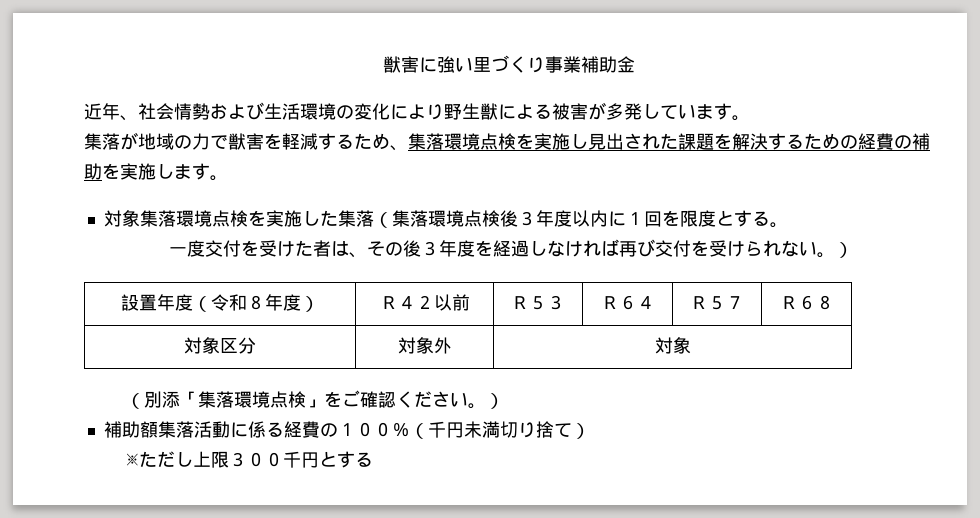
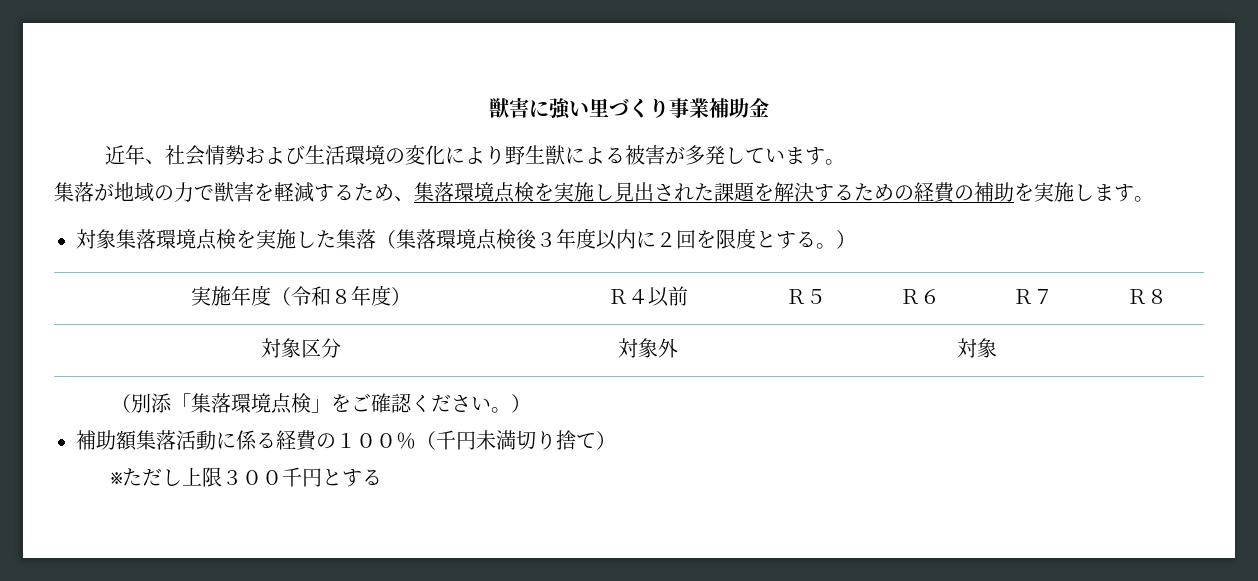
[625,212,644,225] １ -> [656,232,676,247] ２
[168,239,853,258] [121,294,157,311] // 一度交付を受けた者は、その後３年度を経過しなければ再び交付を受けられない。） // 設置 -> [836,230,856,249] [190,286,231,306] ） // 実施
[415,295,434,309] ２ -> (648, 296) none
[547,295,565,310] [600,295,655,310] [690,296,726,310] ３ | Ｒ６４ | Ｒ５ -> [899,289,940,304] [1013,289,1033,304] | Ｒ６ | Ｒ
[797,295,816,310] ６ -> (1147, 296) none

